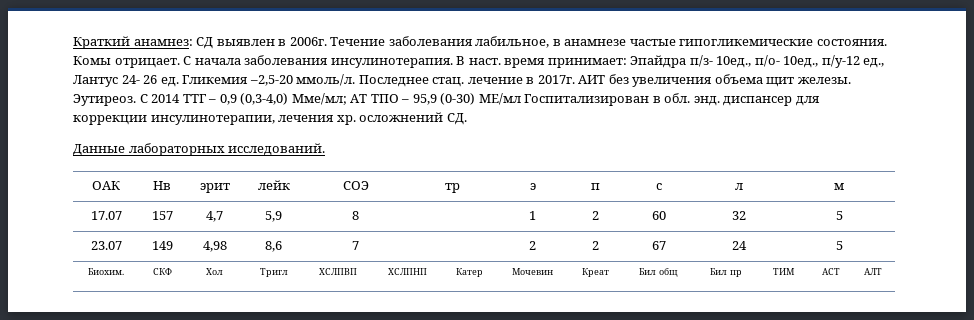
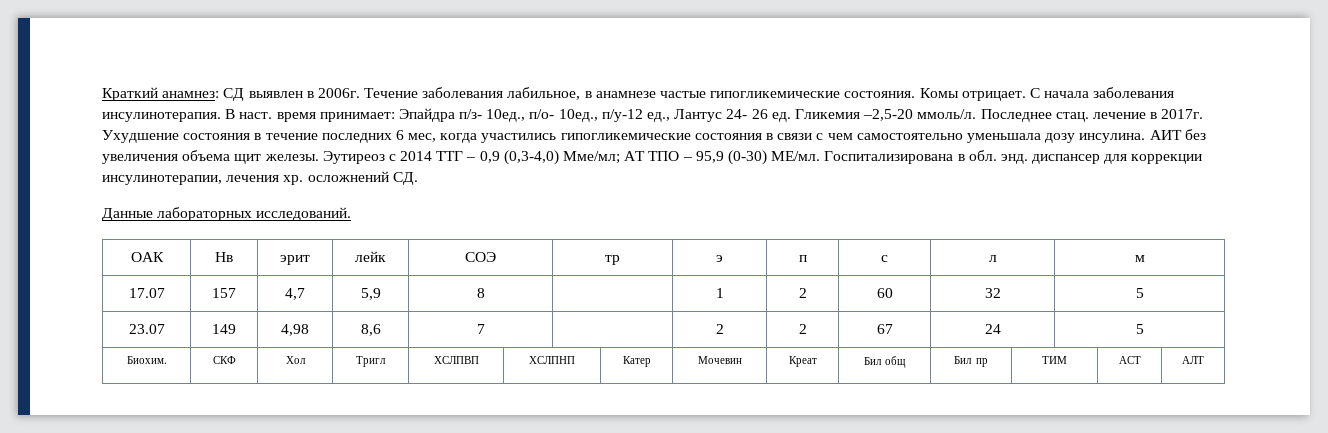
(575, 79) none -> [102,130,1146,143] Ухудшение состояния в течение последних 6 мес, когда участились гипогликемические состояния в связи с чем самостоятельно уменьшала дозу инсулина.
[73,94,148,106] Эутиреоз. С -> [322,151,396,164] Эутиреоз с
[478,93,650,106] МЕ/мл Госпитализирован -> [771,151,954,164] МЕ/мл. Госпитализирована

